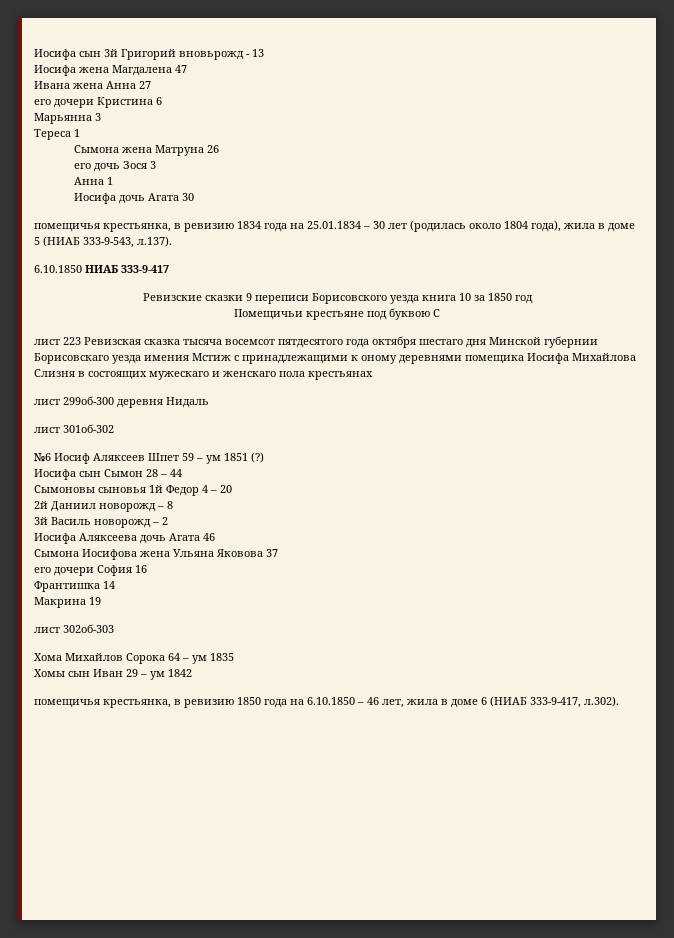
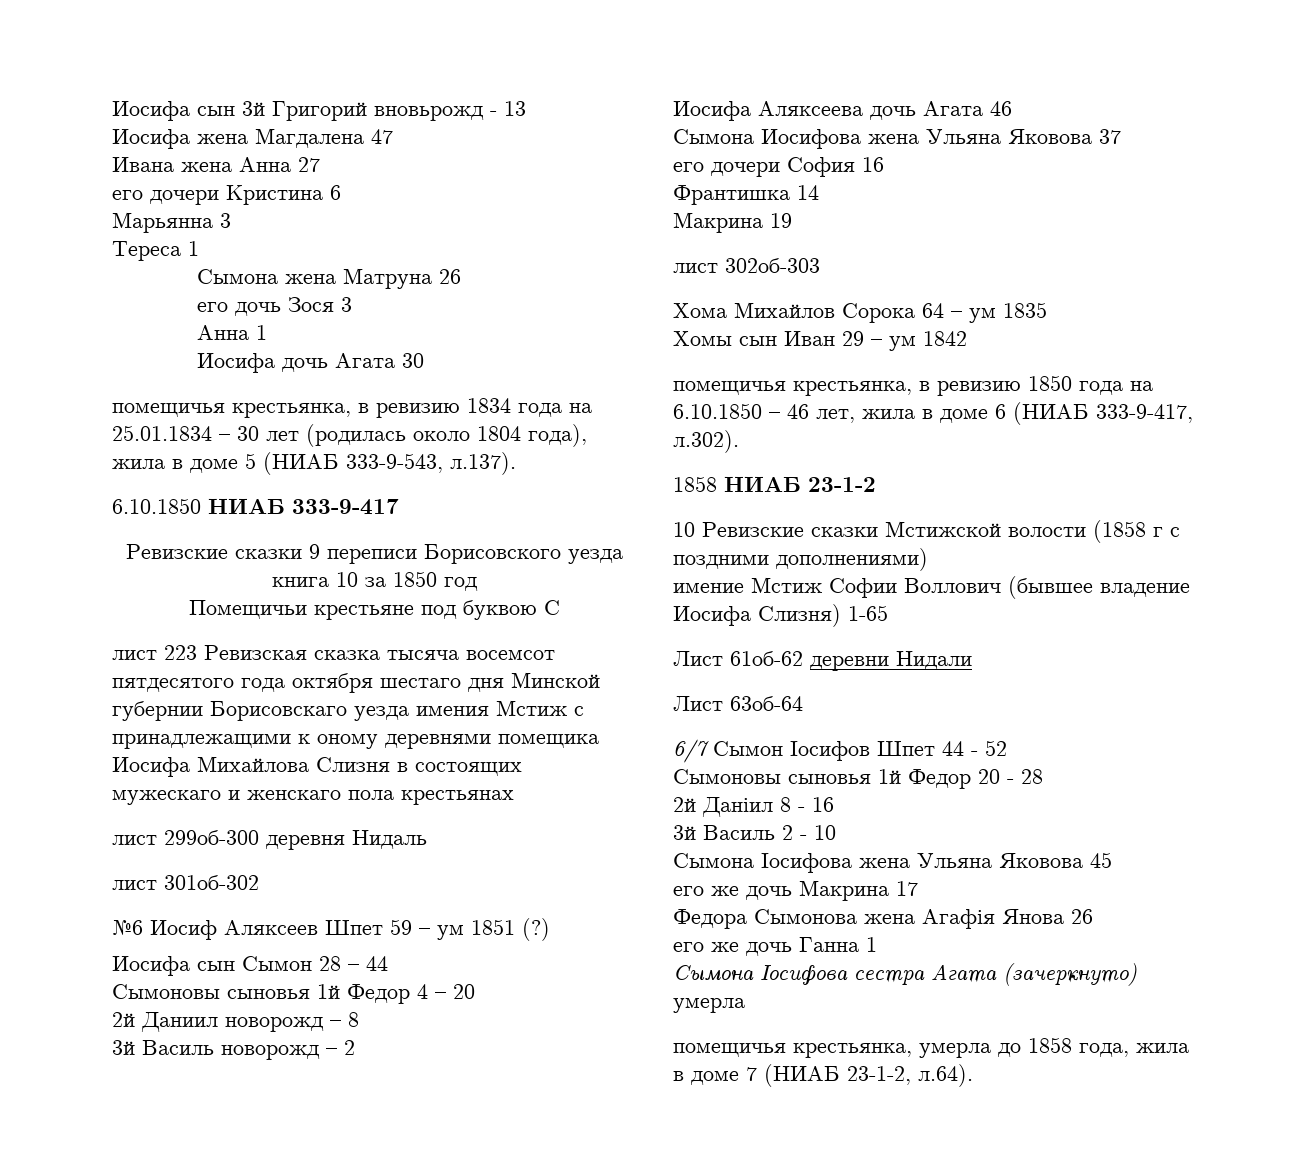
(619, 701) none -> [673,476,876,492] [673,520,1180,543] [673,548,928,571] [673,576,1190,599] [673,604,888,627] [673,651,972,671] [673,696,803,711] [673,739,1007,763] [673,769,1043,789] [673,797,834,817] [673,825,836,840] [673,852,1112,873] [673,880,918,901] [673,909,1093,929] [673,937,877,956] [673,963,1137,986] [673,998,745,1013] [673,1037,1189,1058] [673,1064,973,1087] // 1858 НИАБ 23-1-2 // 10 Ревизские сказки Мстижской волости (1858 г с поздними дополнениями) // имение Мстиж Софии Воллович (бывшее владение Иосифа Слизня) 1-65 // Лист 61об-62 деревни Нидали // Лист 63об-64 // 6/7 Сымон Iосифов Шпет 44 - 52 // Сымоновы сыновья 1й Федор 20 - 28 // 2й Данiил 8 - 16 // 3й Василь 2 - 10 // Сымона Iосифова жена Ульяна Яковова 45 // его же дочь Макрина 17 // Федора Сымонова жена Агафiя Янова 26 // его же дочь Ганна 1 // Сымона Iосифова сестра Агата (зачеркнуто) умерла // помещичья крестьянка, умерла до 1858 года, жила в доме 7 (НИАБ 23-1-2, л.64).

